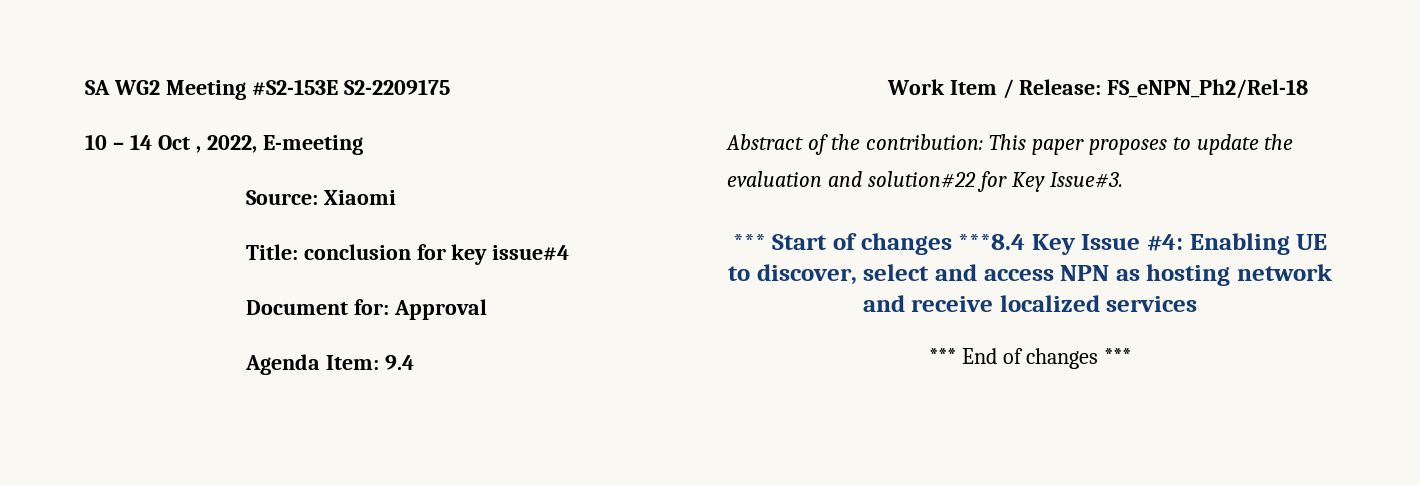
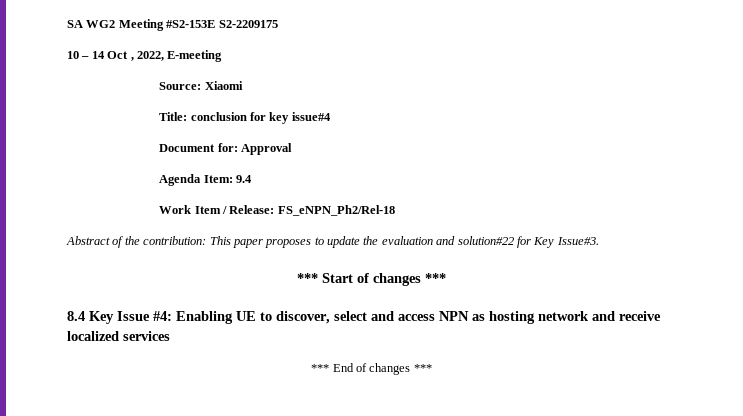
[958,234,1026,250] ***8.4 -> [425,273,446,283] [67,311,85,321] *** // 8.4

